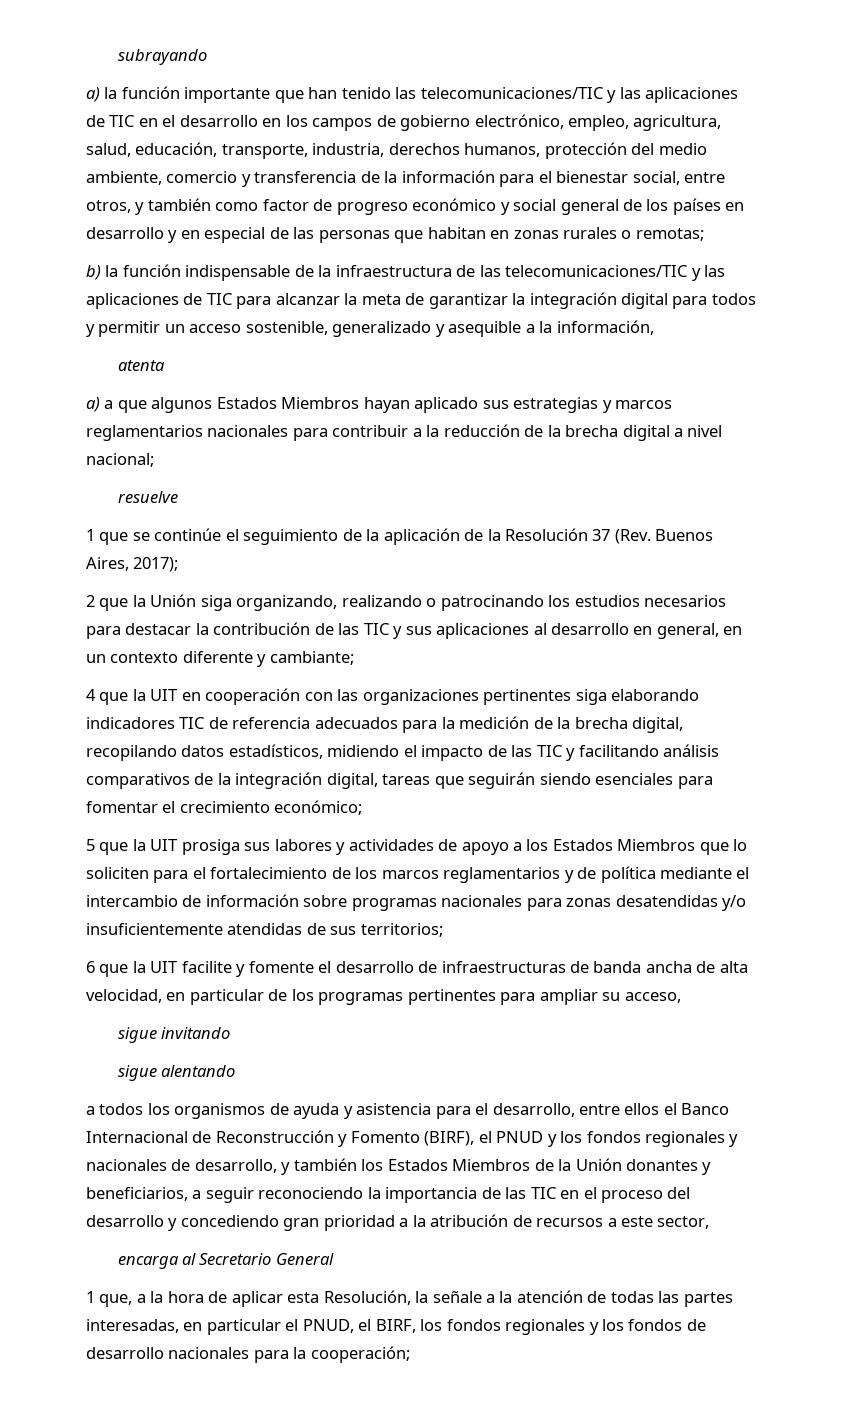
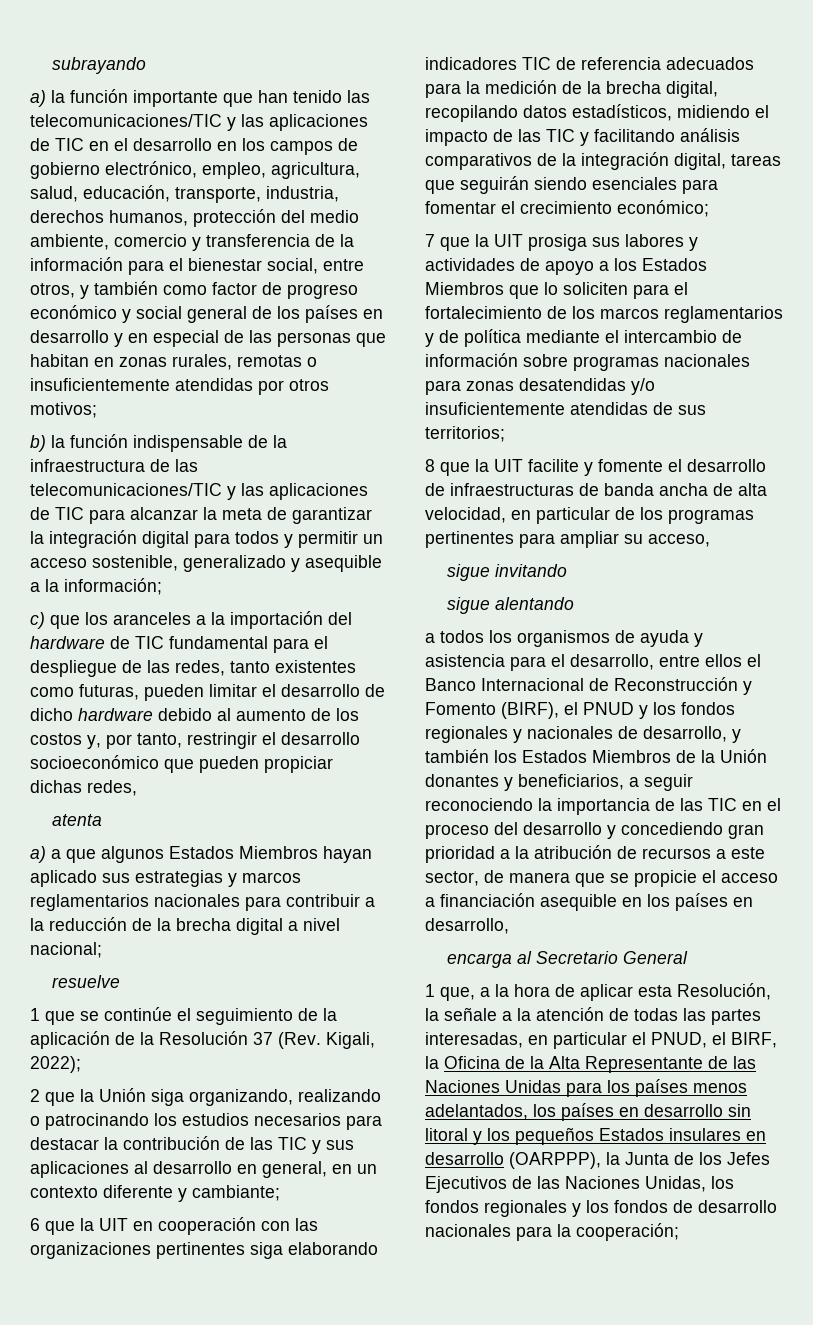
[563,227,704,241] rurales o remotas; -> [172,354,317,370] [30,378,329,395] [30,402,97,418] rurales, remotas o insuficientemente atendidas por otros motivos;
[556,320,654,335] información, -> [64,578,162,595] [30,611,352,629] [30,636,328,653] [30,660,356,677] [30,684,385,701] [30,708,359,721] [30,732,360,749] [30,755,333,773] [30,780,137,796] información; // c) que los aranceles a la importación del hardware de TIC fundamental para el despliegue de las redes, tanto existentes como futuras, pueden limitar el desarrollo de dicho hardware debido al aumento de los costos y, por tanto, restringir el desarrollo socioeconómico que pueden propiciar dichas redes,
[655,529,714,541] [86,557,179,572] Buenos Aires, 2017); -> [326,1032,375,1049] [30,1056,81,1073] Kigali, 2022);
[86,689,96,701] 4 -> [30,1218,40,1231] 6
[86,839,95,851] 5 -> [425,234,435,247] 7
[86,961,95,973] 6 -> [425,459,435,472] 8
(710, 1222) none -> [484,870,778,887] [425,893,753,911] [425,918,509,934] de manera que se propicie el acceso a financiación asequible en los países en desarrollo,
(416, 1326) none -> [425,1056,756,1073] [425,1079,747,1097] [425,1103,751,1121] [425,1127,766,1145] [425,1152,770,1169] [425,1176,706,1193] la Oficina de la Alta Representante de las Naciones Unidas para los países menos adelantados, los países en desarrollo sin litoral y los pequeños Estados insulares en desarrollo (OARPPP), la Junta de los Jefes Ejecutivos de las Naciones Unidas,

